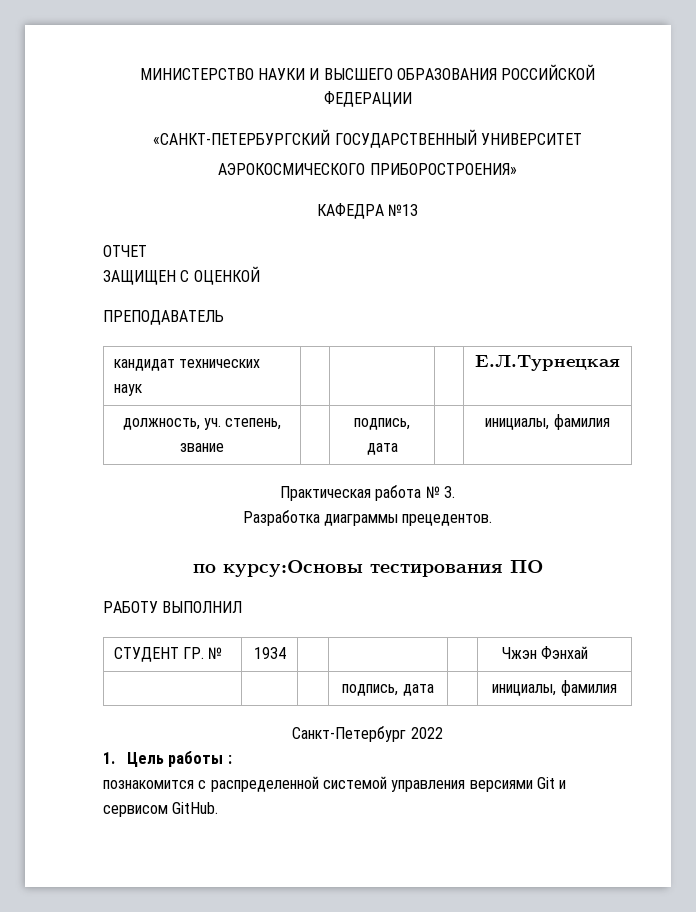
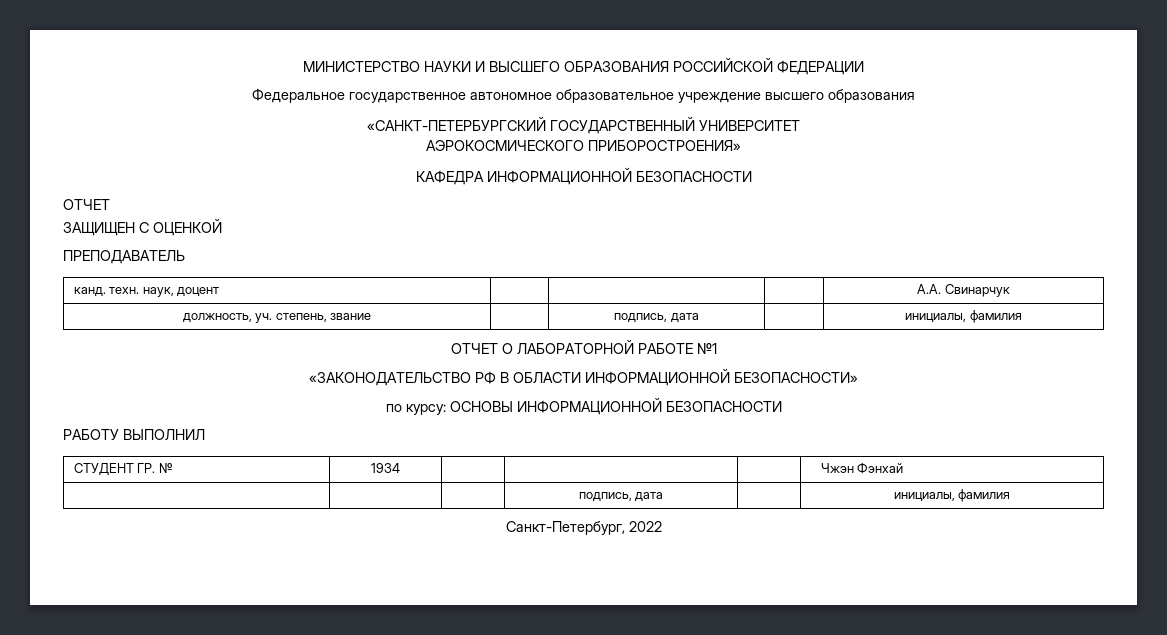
(412, 99) none -> [252,88,915,103] // Федеральное государственное автономное образовательное учреждение высшего образования
[388,204,419,216] №13 -> [486,167,752,185] ИНФОРМАЦИОННОЙ БЕЗОПАСНОСТИ
[113,359,260,371] [113,384,142,396] [475,355,620,371] кандидат технических наук | | | | Е.Л.Турнецкая -> [73,287,220,297] [917,284,1010,297] канд. техн. наук, доцент | | | | А.А. Свинарчук
[280,485,455,501] [242,510,493,526] [192,560,543,577] Практическая работа № 3. // Разработка диаграммы прецедентов. // по курсу:Основы тестирования ПО -> [450,339,717,354] [309,368,858,386] [385,397,782,415] ОТЧЕТ О ЛАБОРАТОРНОЙ РАБОТЕ №1 // «ЗАКОНОДАТЕЛЬСТВО РФ В ОБЛАСТИ ИНФОРМАЦИОННОЙ БЕЗОПАСНОСТИ» // по курсу: ОСНОВЫ ИНФОРМАЦИОННОЙ БЕЗОПАСНОСТИ
[292,726,407,742] Санкт-Петербург -> [505,521,625,535] Санкт-Петербург,
[103,751,232,767] [103,776,567,792] [103,802,219,817] // 1. Цель работы : // познакомится с распределенной системой управления версиями Git и сервисом GitHub. -> (662, 526) none

